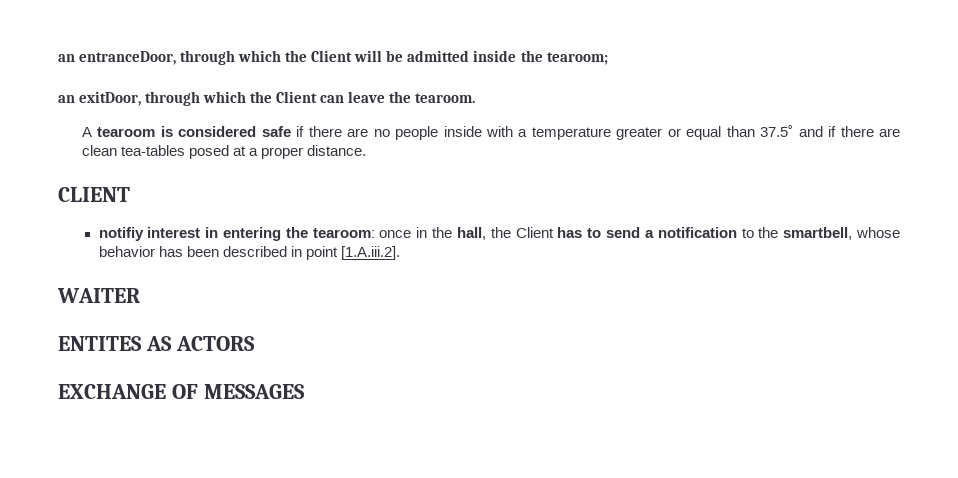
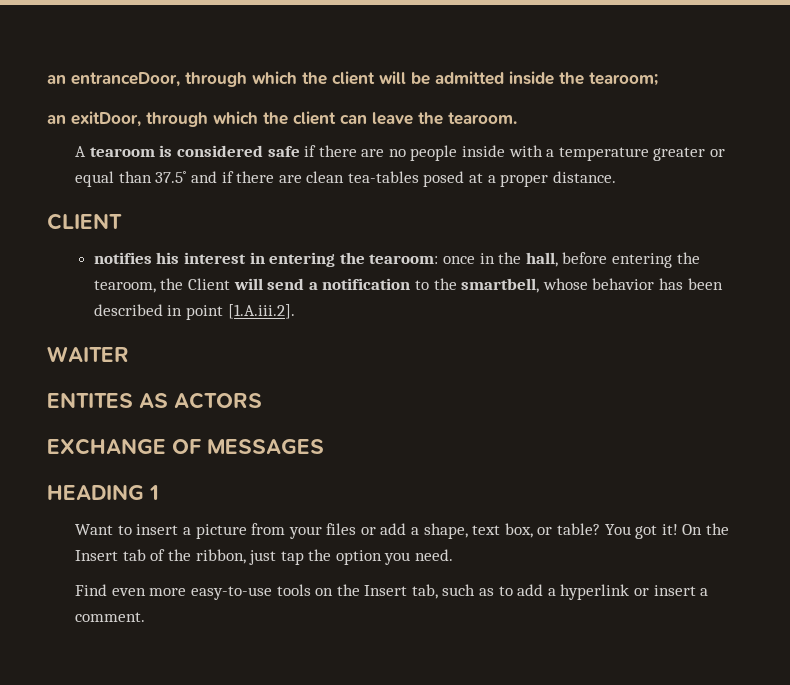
[311,50,353,62] Client -> [332,71,375,85] client
[276,91,318,103] Client -> [293,111,336,125] client
[98,227,144,241] notifiy -> [93,252,180,264] notifies his
[490,227,602,238] the Client has to -> [562,252,700,268] [93,278,263,293] before entering the tearoom, the Client will
(305, 391) none -> [47,484,159,500] [75,523,729,539] [75,549,454,565] [75,584,709,600] [75,612,146,622] // HEADING 1 // Want to insert a picture from your files or add a shape, text box, or table? You got it! On the Insert tab of the ribbon, just tap the option you need. // Find even more easy-to-use tools on the Insert tab, such as to add a hyperlink or insert a comment.

